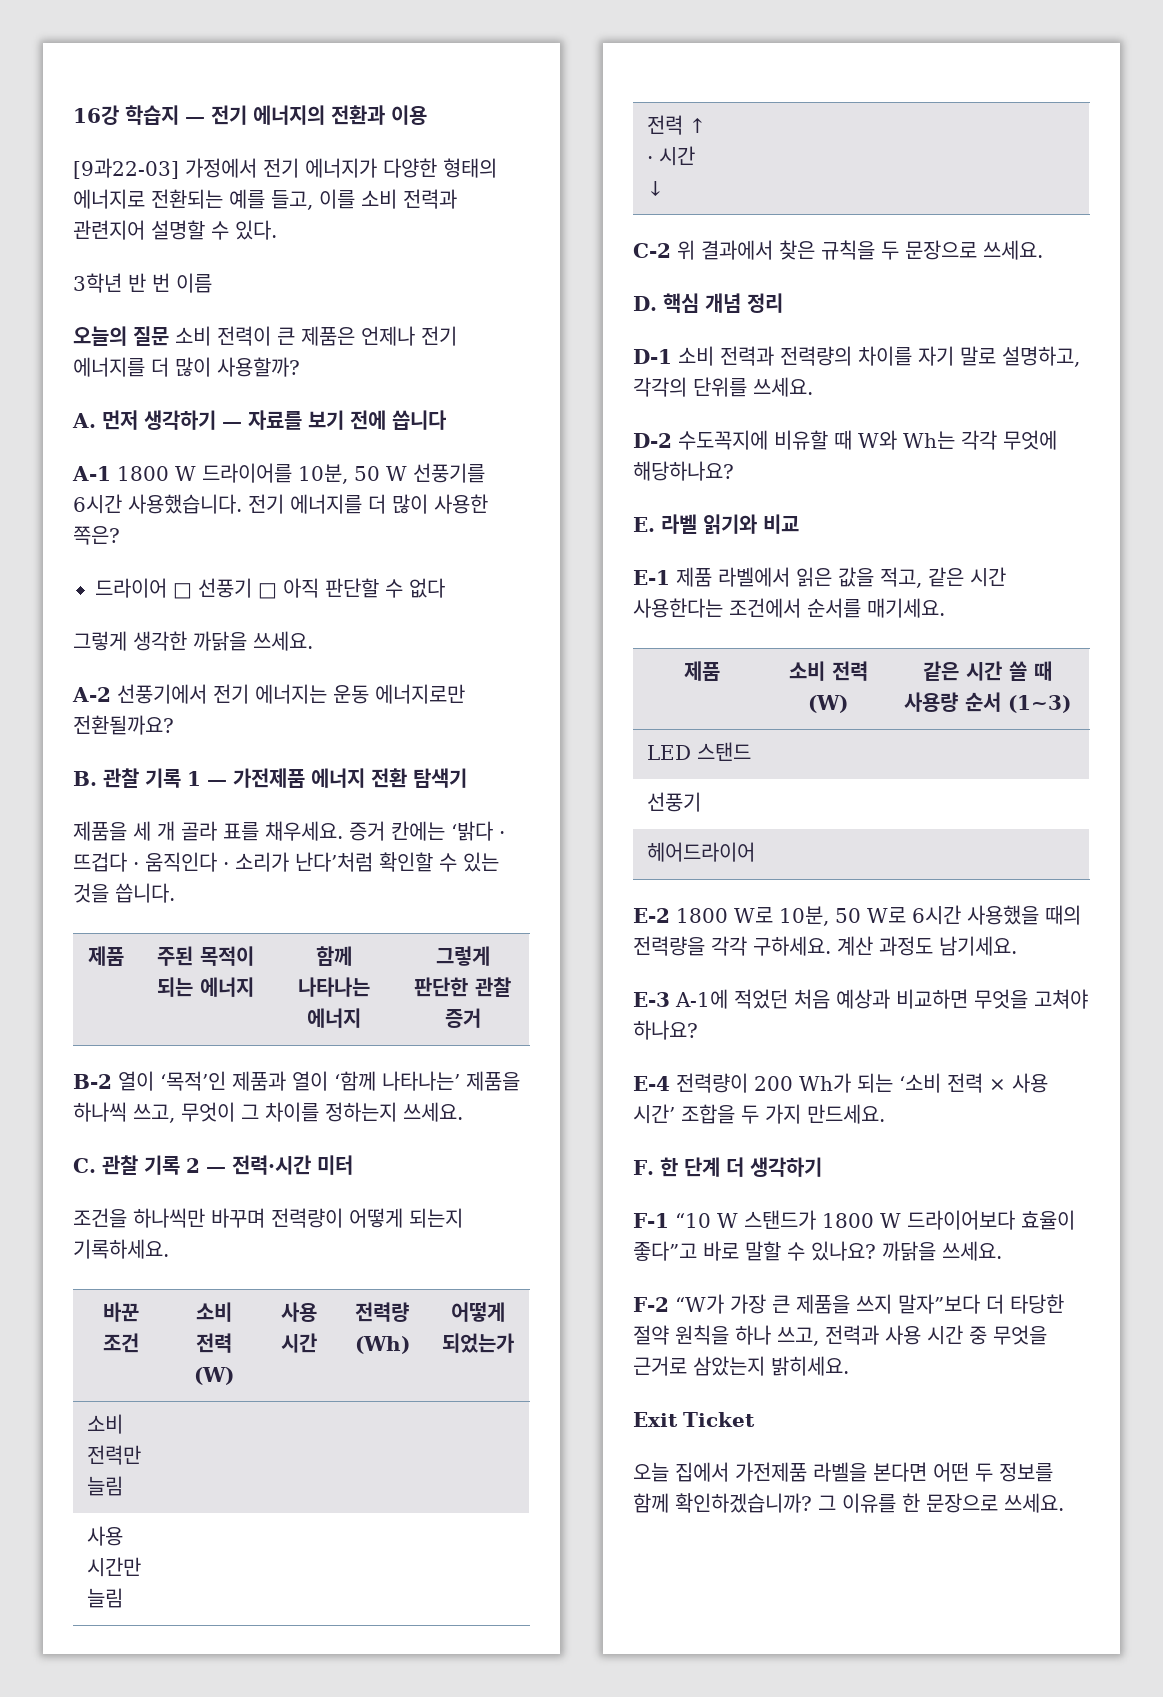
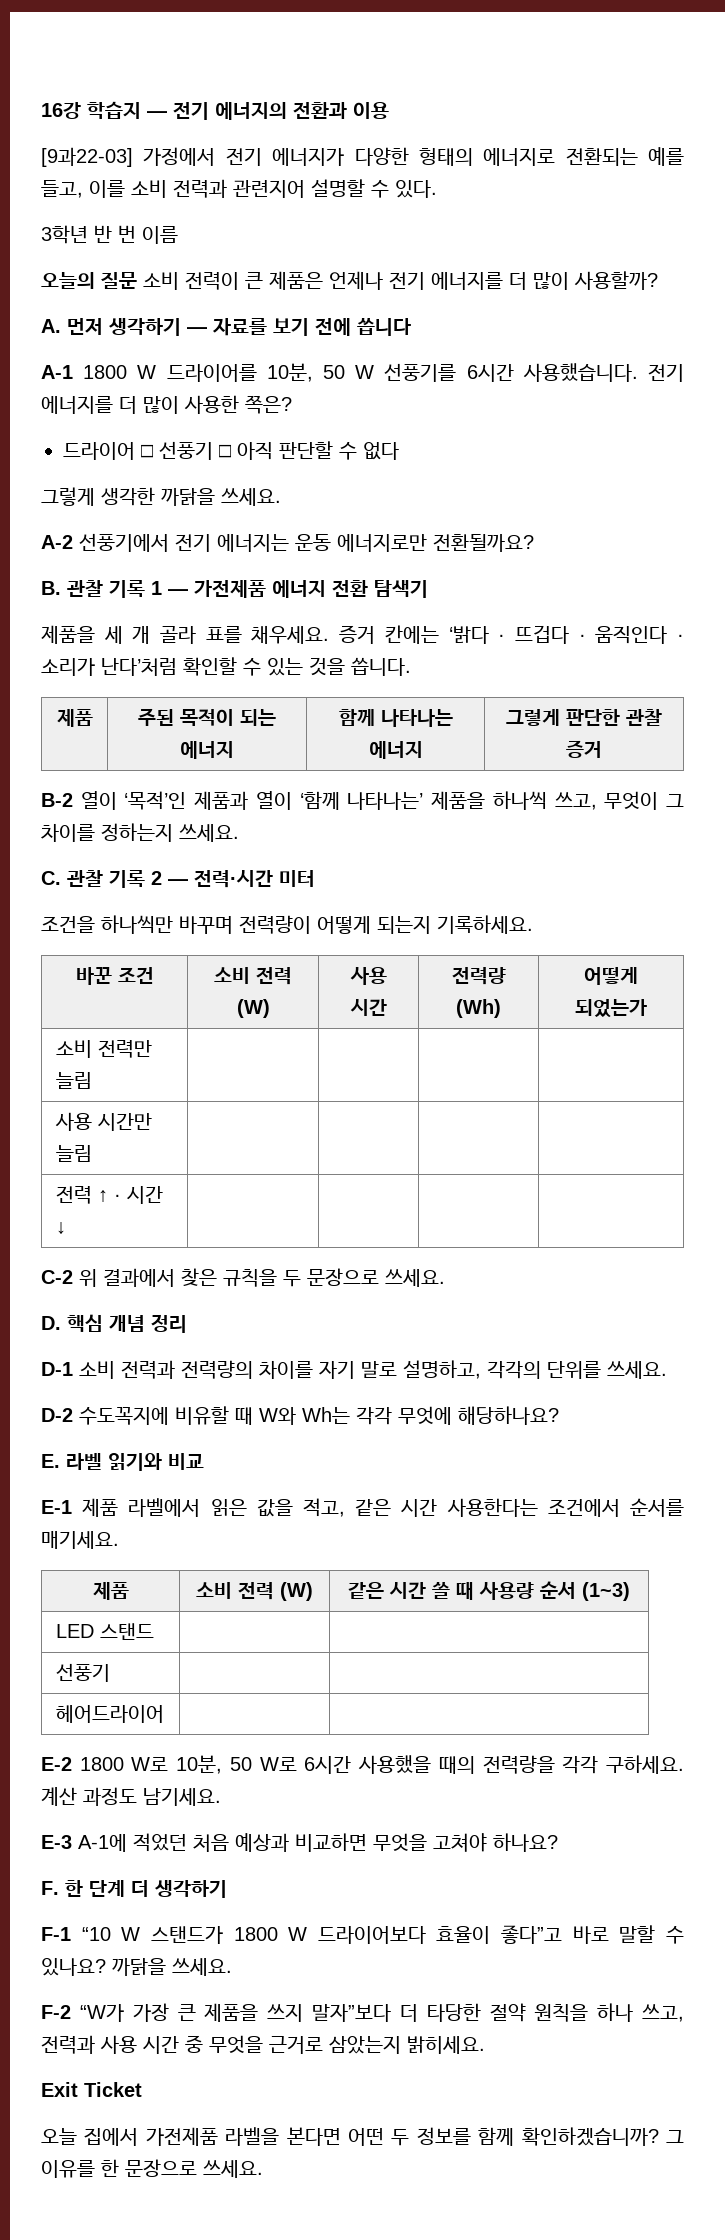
[633,1073,1048,1093] [633,1104,885,1124] // E-4 전력량이 200 Wh가 되는 ‘소비 전력 × 사용 시간’ 조합을 두 가지 만드세요. -> (558, 1842) none

